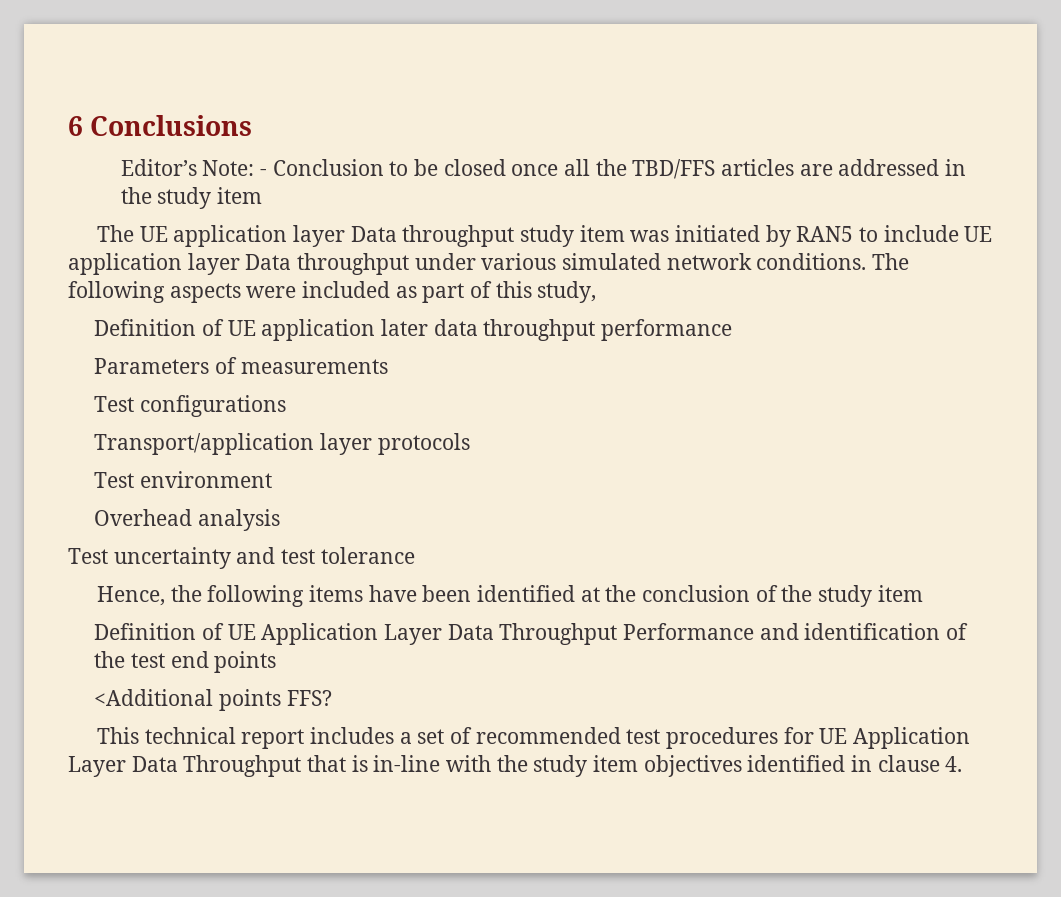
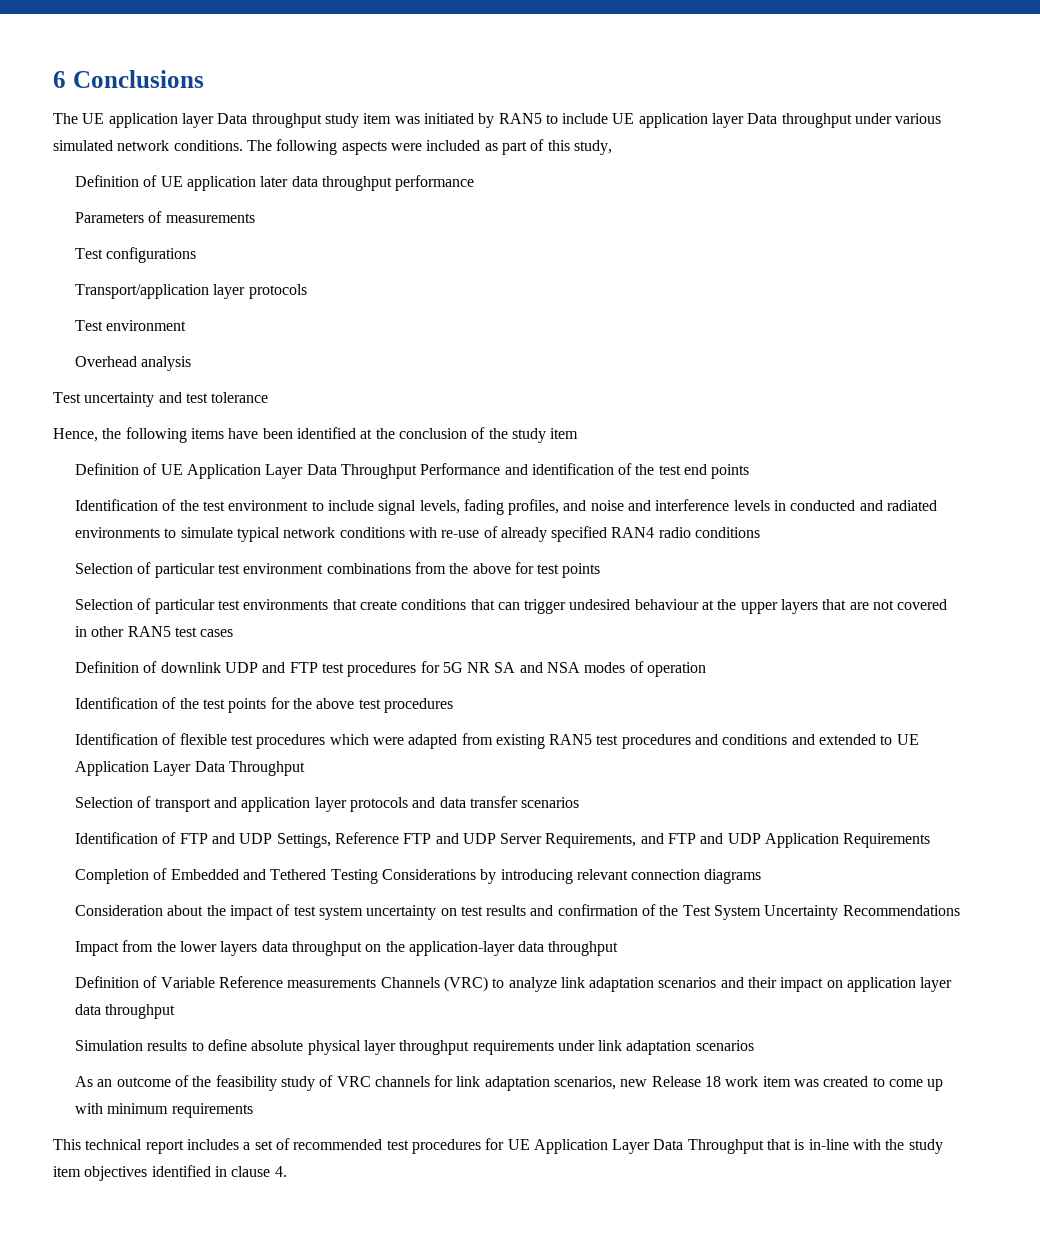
[120,159,967,179] [120,187,263,209] // Editor’s Note: - Conclusion to be closed once all the TBD/FFS articles are addressed in the study item -> (204, 79) none
[94,689,332,711] <Additional points FFS? -> [74,499,938,515] [74,526,761,542] [74,562,601,578] [74,598,948,614] [74,626,234,637] [74,661,707,677] [74,697,453,713] [74,733,919,749] [74,761,305,776] [74,796,580,812] [74,832,931,848] [74,868,762,884] [74,904,960,920] [74,940,619,956] [74,976,953,992] [74,1004,176,1019] [74,1039,754,1055] [74,1075,944,1091] [74,1103,253,1118] Identification of the test environment to include signal levels, fading profiles, and noise and interference levels in conducted and radiated environments to simulate typical network conditions with re-use of already specified RAN4 radio conditions // Selection of particular test environment combinations from the above for test points // Selection of particular test environments that create conditions that can trigger undesired behaviour at the upper layers that are not covered in other RAN5 test cases // Definition of downlink UDP and FTP test procedures for 5G NR SA and NSA modes of operation // Identification of the test points for the above test procedures // Identification of flexible test procedures which were adapted from existing RAN5 test procedures and conditions and extended to UE Application Layer Data Throughput // Selection of transport and application layer protocols and data transfer scenarios // Identification of FTP and UDP Settings, Reference FTP and UDP Server Requirements, and FTP and UDP Application Requirements // Completion of Embedded and Tethered Testing Considerations by introducing relevant connection diagrams // Consideration about the impact of test system uncertainty on test results and confirmation of the Test System Uncertainty Recommendations // Impact from the lower layers data throughput on the application-layer data throughput // Definition of Variable Reference measurements Channels (VRC) to analyze link adaptation scenarios and their impact on application layer data throughput // Simulation results to define absolute physical layer throughput requirements under link adaptation scenarios // As an outcome of the feasibility study of VRC channels for link adaptation scenarios, new Release 18 work item was created to come up with minimum requirements

